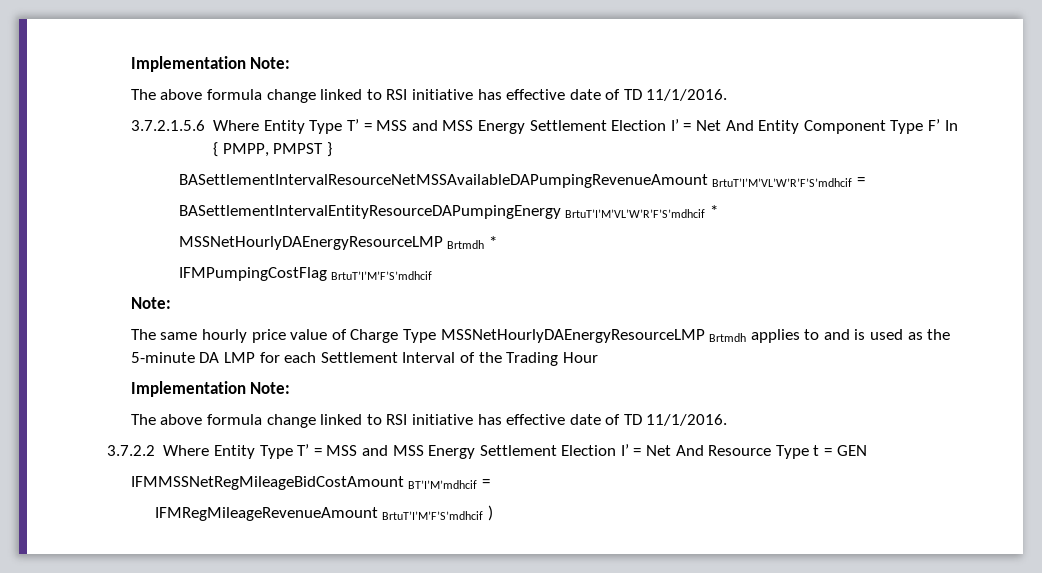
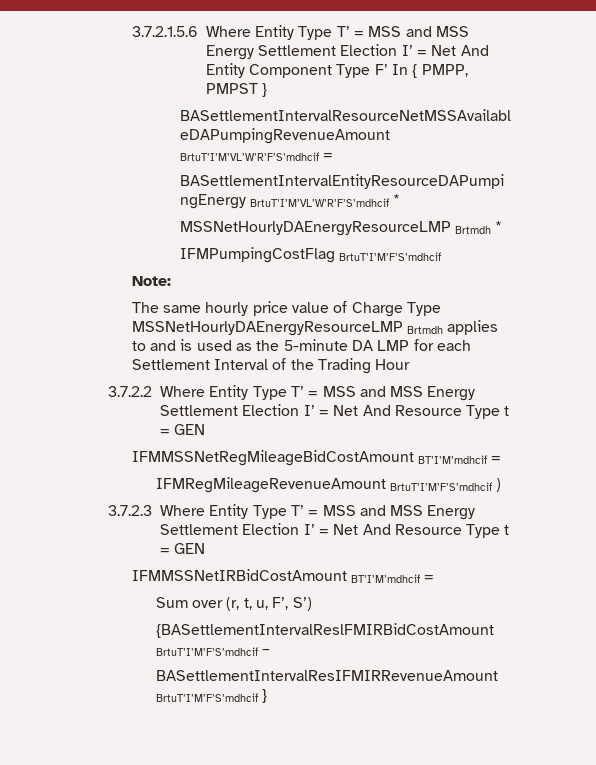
[130,56,291,72] [130,89,728,103] Implementation Note: // The above formula change linked to RSI initiative has effective date of TD 11/1/2016. // -> (131, 31) none
[130,381,291,397] [130,414,728,428] // Implementation Note: // The above formula change linked to RSI initiative has effective date of TD 11/1/2016. -> (411, 364) none
(493, 513) none -> [107,504,476,520] [159,523,510,538] [159,543,206,554] [131,569,435,583] [155,597,312,611] [155,623,494,638] [155,647,271,656] [155,670,498,681] [155,689,268,703] // 3.7.2.3 Where Entity Type T’ = MSS and MSS Energy Settlement Election I’ = Net And Resource Type t = GEN // IFMMSSNetIRBidCostAmount BT’I’M’mdhcif = // Sum over (r, t, u, F’, S’) // {BASettlementIntervalReslFMIRBidCostAmount BrtuT’I’M’F’S’mdhcif – // BASettlementIntervalResIFMIRRevenueAmount BrtuT’I’M’F’S’mdhcif }

